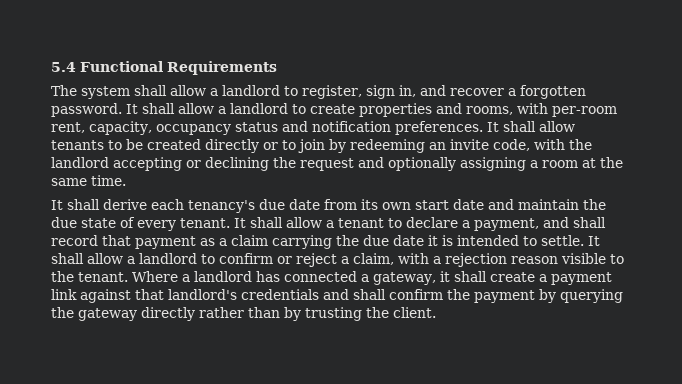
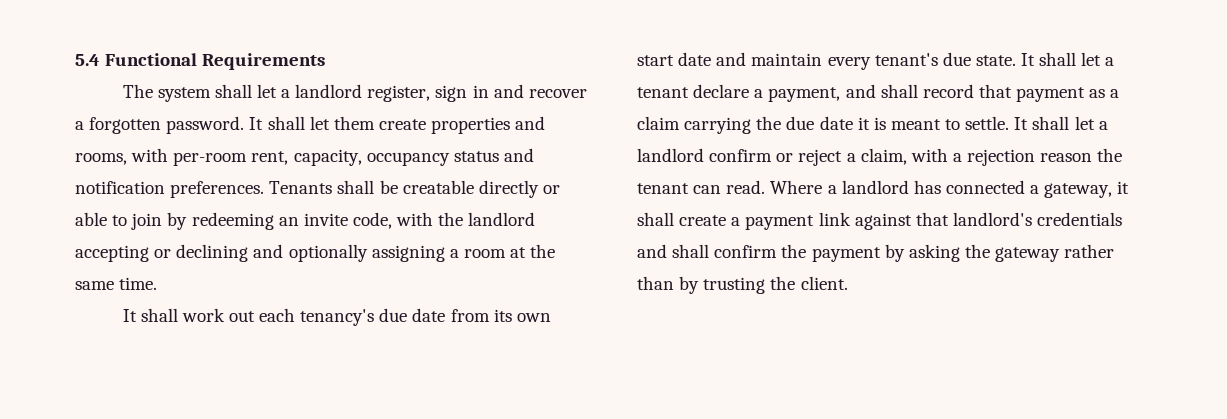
[170,85,298,96] allow a landlord to -> [256,84,363,98] let a landlord
[398,85,416,97] in, -> [472,85,489,98] in
[178,103,306,114] allow a landlord to -> [309,116,375,130] let them
[486,121,575,132] [51,139,201,150] It shall allow tenants to be created -> [269,180,474,194] Tenants shall be creatable
(278, 146) none -> [75,212,107,226] able
[273,157,354,171] the request -> (249, 253) none
[103,199,147,210] derive -> [181,308,255,322] work out
[583,199,606,210] [51,217,322,231] the due state of every tenant. It shall allow -> [827,52,1102,70] every tenant's due state. It shall let
[388,218,402,228] to -> (689, 92) none
[457,235,519,246] intended -> [890,119,941,130] meant
[87,253,215,264] allow a landlord to -> [1074,116,1108,130] [637,148,704,162] let a landlord
[561,253,624,264] [51,271,128,282] visible to the tenant. -> [1097,148,1123,162] [637,180,766,194] the tenant can read.
[560,289,623,303] querying -> [908,244,960,262] asking
[141,307,195,321] directly -> (1061, 254) none

